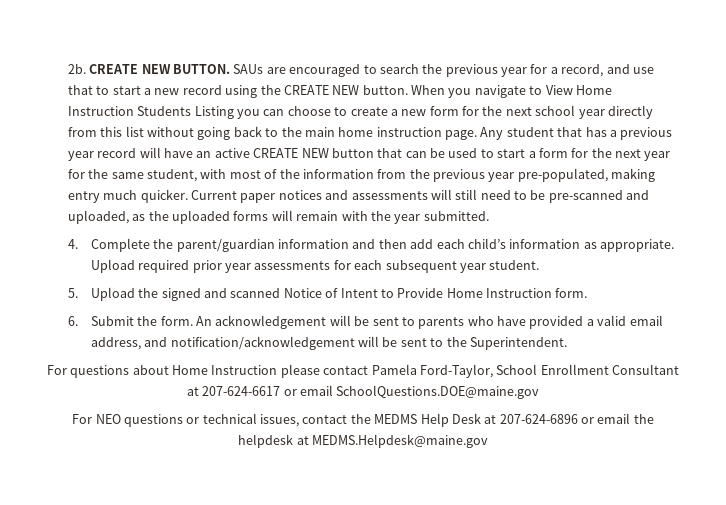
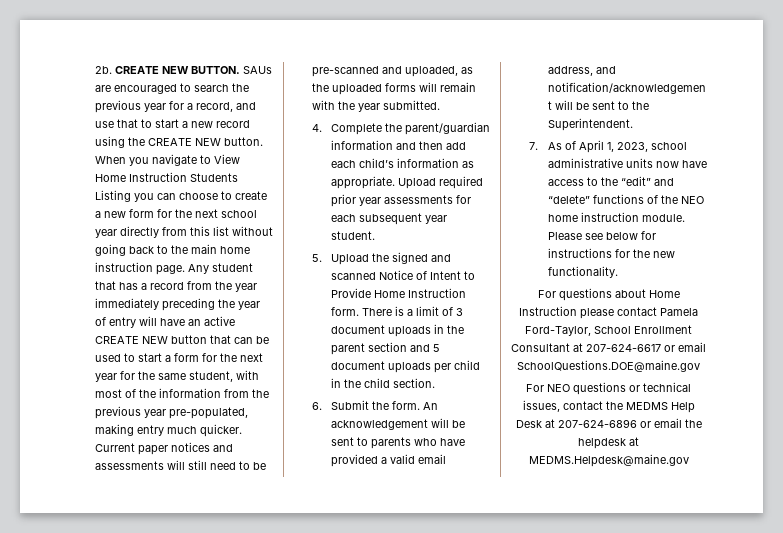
[620,127,673,140] [67,148,137,161] previous year record -> [149,281,257,292] [94,298,260,311] [94,317,136,328] record from the year immediately preceding the year of entry
(588, 293) none -> [361,306,463,316] [330,324,464,337] [330,342,440,355] [330,360,480,373] [330,378,435,388] There is a limit of 3 document uploads in the parent section and 5 document uploads per child in the child section.
(567, 343) none -> [528,140,687,153] [547,158,707,168] [547,176,674,186] [547,194,704,204] [547,212,685,222] [547,231,656,240] [547,248,675,258] [547,266,618,278] // 7. As of April 1, 2023, school administrative units now have access to the “edit” and “delete” functions of the NEO home instruction module. Please see below for instructions for the new functionality.

